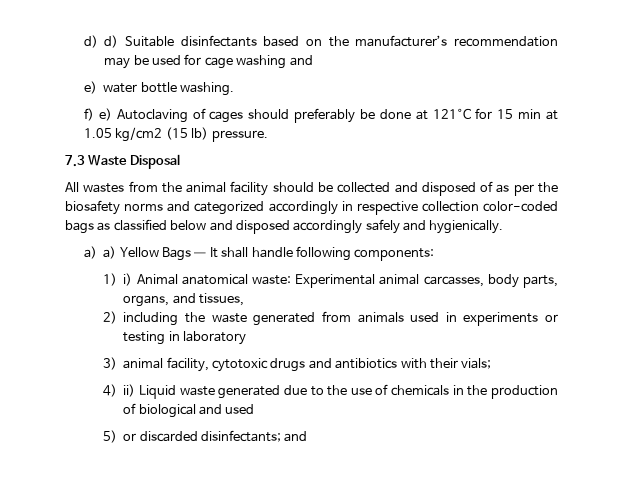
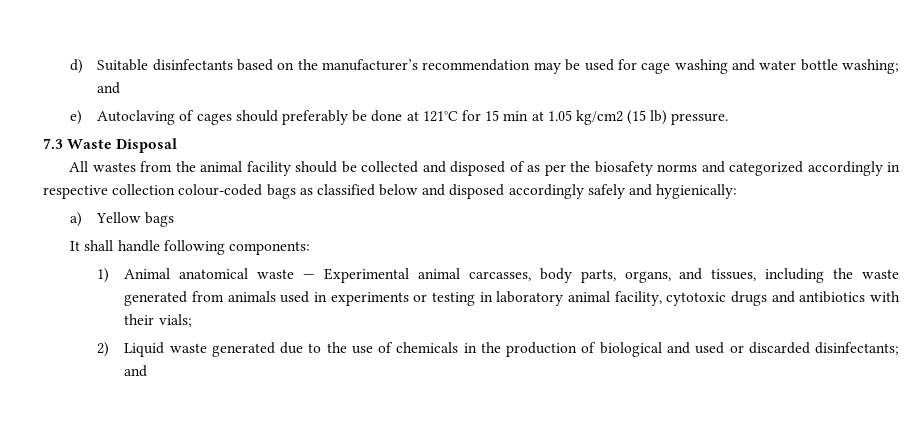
[84,35,119,48] d) d) -> [70,59,84,74] d)
[84,81,235,96] [84,108,95,121] // e) water bottle washing. // f) -> [759,59,899,74] [97,82,121,94] water bottle washing; and //
[483,201,558,212] color-coded -> [178,184,263,196] colour-coded
[429,220,504,234] [84,246,207,261] hygienically. // a) a) Yellow Bags — -> [656,184,738,199] [70,212,175,227] hygienically: // a) Yellow bags //
[123,273,133,286] i) -> (110, 275) none
[251,275,291,285] waste: -> [257,269,316,279] waste —
[103,311,118,324] // 2) -> (757, 275) none
[103,357,118,370] // 3) -> (564, 298) none
[103,384,136,397] 4) ii) -> [97,342,110,357] 2)
[103,430,118,443] // 5) -> (725, 348) none

